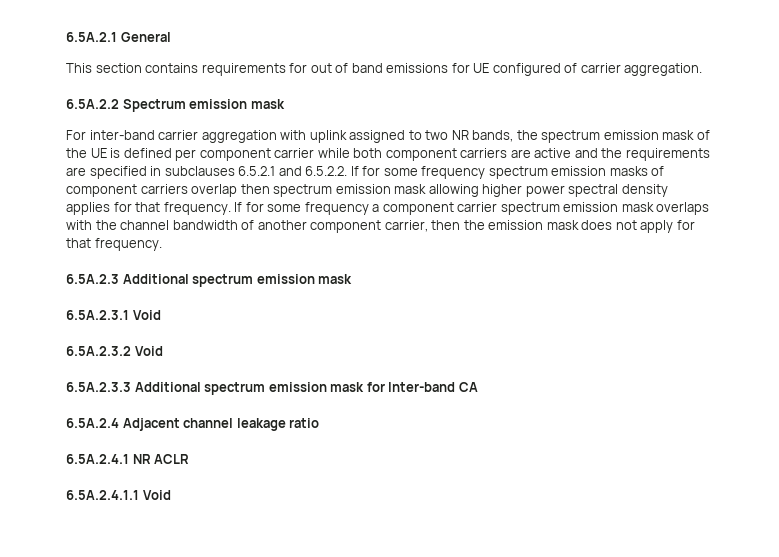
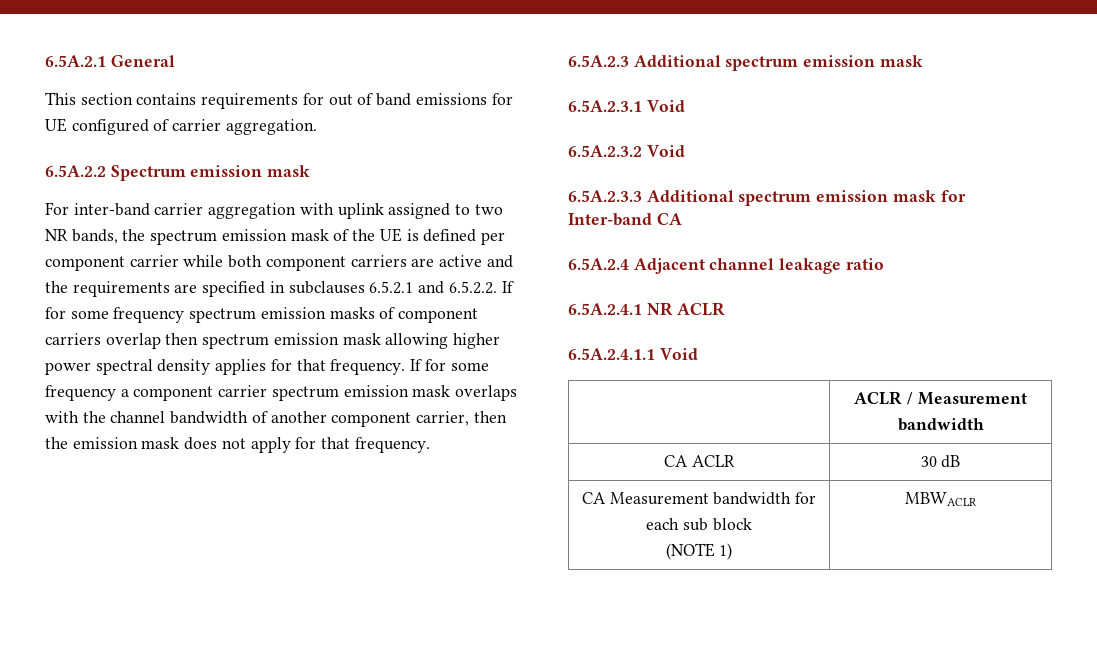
(171, 495) none -> [854,391,1027,405] [897,418,984,431] [664,455,735,467] [920,455,961,468] [581,492,817,505] [646,518,752,531] [665,543,733,560] [905,492,977,506] // | ACLR / Measurement bandwidth // CA ACLR | 30 dB // CA Measurement bandwidth for each sub block // (NOTE 1) | MBWACLR

